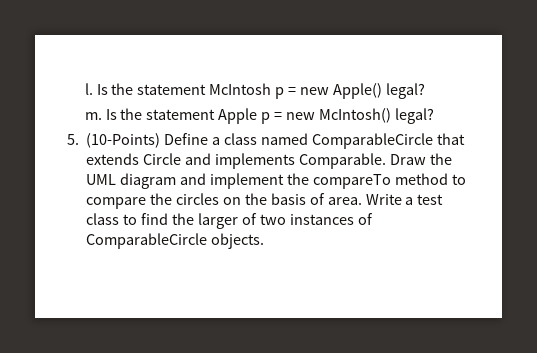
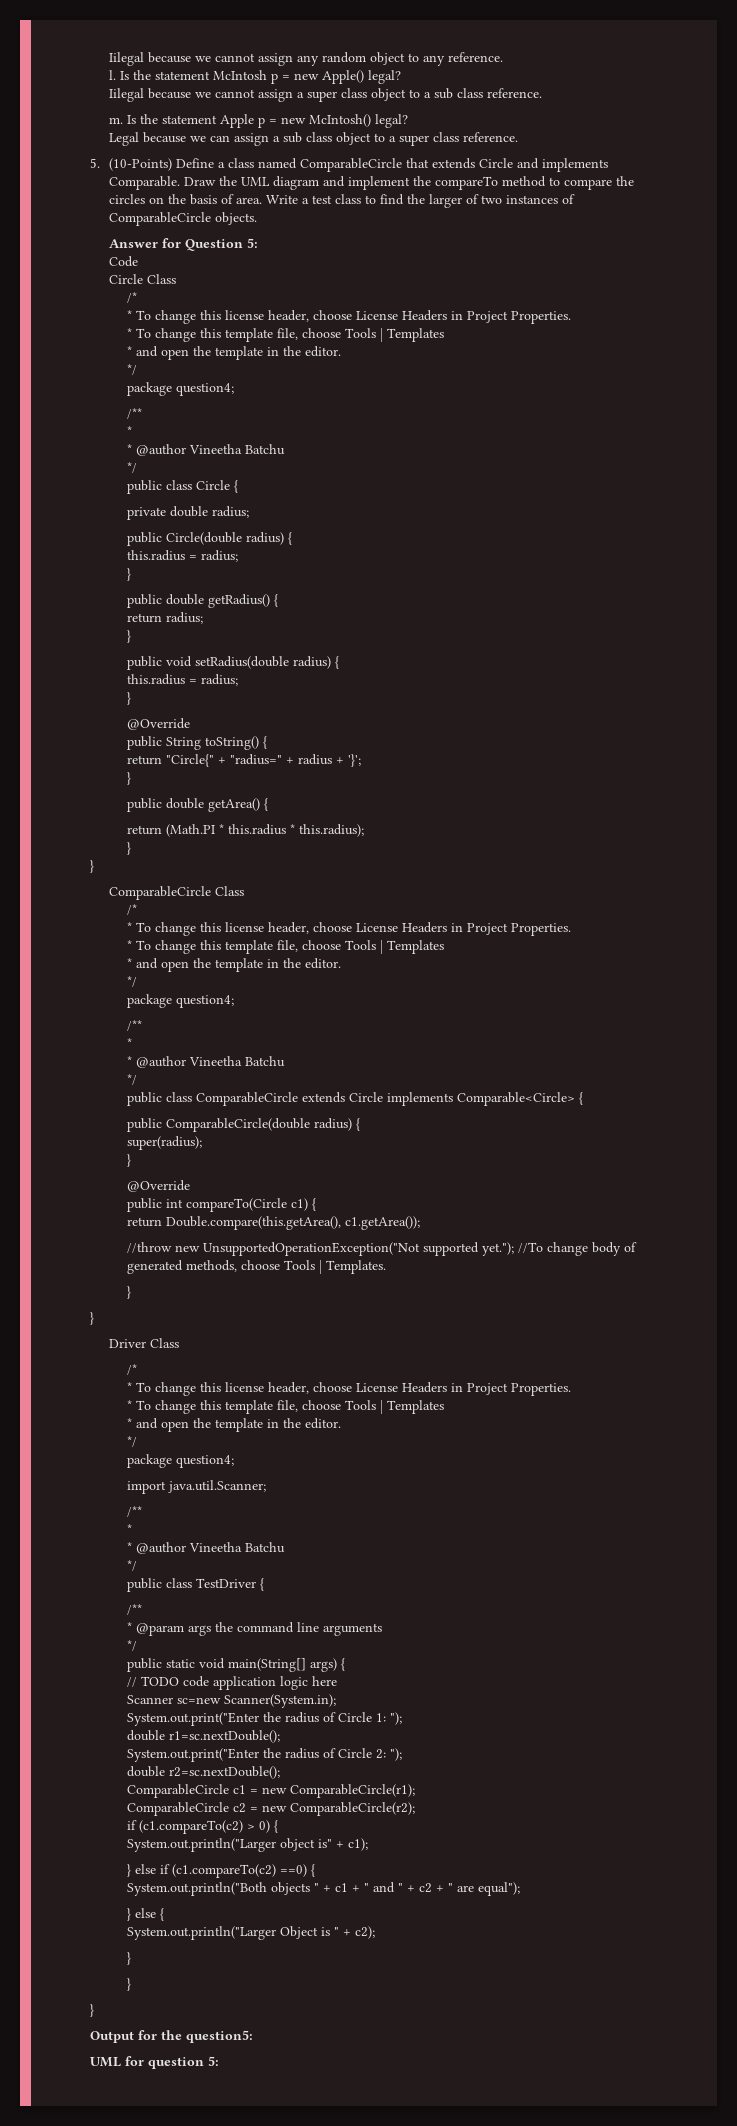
(84, 89) none -> [108,52,503,66] Iilegal because we cannot assign any random object to any reference. //
(425, 91) none -> [108,88,542,102] // Iilegal because we cannot assign a super class object to a sub class reference.
(434, 116) none -> [108,132,518,146] // Legal because we can assign a sub class object to a super class reference.
(265, 241) none -> [108,238,258,251] [108,256,138,267] [108,274,176,284] [127,292,138,303] [127,310,572,324] [127,328,445,342] [127,346,342,360] [127,364,138,375] [127,382,235,396] [127,408,143,419] [127,426,133,436] [127,444,286,456] [127,462,138,473] [127,480,239,494] [127,506,250,520] [127,532,293,546] [127,550,239,562] [127,568,132,581] [127,594,279,608] [127,612,204,624] [127,630,132,643] [127,656,340,670] [127,674,239,686] [127,692,132,705] [127,718,191,730] [127,736,268,750] [127,754,362,767] [127,772,132,785] [127,798,269,812] [127,824,365,837] [127,842,132,855] [90,860,94,873] [108,886,244,900] [127,904,138,915] [127,922,572,936] [127,940,445,954] [127,958,342,972] [127,976,138,987] [127,994,235,1008] [127,1020,143,1031] [127,1038,133,1048] [127,1056,286,1068] [127,1074,138,1085] [127,1092,584,1106] [127,1118,361,1132] [127,1136,203,1150] [127,1154,132,1167] [127,1180,191,1192] [127,1198,317,1212] [127,1216,421,1230] [127,1242,638,1256] [127,1260,387,1274] [127,1286,132,1299] [90,1312,94,1325] [108,1338,179,1348] [127,1364,138,1375] [127,1382,572,1396] [127,1400,445,1414] [127,1418,342,1432] [127,1436,138,1447] [127,1454,235,1468] [127,1480,267,1494] [127,1506,143,1517] [127,1524,133,1534] [127,1542,286,1554] [127,1560,138,1571] [127,1578,265,1592] [127,1604,143,1615] [127,1622,383,1636] [127,1640,138,1651] [127,1658,346,1672] [127,1676,338,1690] [127,1694,337,1708] [127,1712,403,1726] [127,1730,281,1743] [127,1748,403,1762] [127,1766,281,1779] [127,1784,416,1798] [127,1802,416,1816] [127,1820,279,1834] [127,1838,369,1852] [127,1864,316,1878] [127,1882,521,1896] [127,1908,165,1921] [127,1926,376,1940] [127,1952,132,1965] [127,1978,132,1991] [90,2004,94,2017] [90,2030,253,2043] [90,2056,219,2069] // Answer for Question 5: // Code // Circle Class // /* // * To change this license header, choose License Headers in Project Properties. // * To change this template file, choose Tools | Templates // * and open the template in the editor. // */ // package question4; // /** // * // * @author Vineetha Batchu // */ // public class Circle { // private double radius; // public Circle(double radius) { // this.radius = radius; // } // public double getRadius() { // return radius; // } // public void setRadius(double radius) { // this.radius = radius; // } // @Override // public String toString() { // return "Circle{" + "radius=" + radius + '}'; // } // public double getArea() { // return (Math.PI * this.radius * this.radius); // } // } // ComparableCircle Class // /* // * To change this license header, choose License Headers in Project Properties. // * To change this template file, choose Tools | Templates // * and open the template in the editor. // */ // package question4; // /** // * // * @author Vineetha Batchu // */ // public class ComparableCircle extends Circle implements Comparable<Circle> { // public ComparableCircle(double radius) { // super(radius); // } // @Override // public int compareTo(Circle c1) { // return Double.compare(this.getArea(), c1.getArea()); // //throw new UnsupportedOperationException("Not supported yet."); //To change body of generated methods, choose Tools | Templates. // } // } // Driver Class // /* // * To change this license header, choose License Headers in Project Properties. // * To change this template file, choose Tools | Templates // * and open the template in the editor. // */ // package question4; // import java.util.Scanner; // /** // * // * @author Vineetha Batchu // */ // public class TestDriver { // /** // * @param args the command line arguments // */ // public static void main(String[] args) { // // TODO code application logic here // Scanner sc=new Scanner(System.in); // System.out.print("Enter the radius of Circle 1: "); // double r1=sc.nextDouble(); // System.out.print("Enter the radius of Circle 2: "); // double r2=sc.nextDouble(); // ComparableCircle c1 = new ComparableCircle(r1); // ComparableCircle c2 = new ComparableCircle(r2); // if (c1.compareTo(c2) > 0) { // System.out.println("Larger object is" + c1); // } else if (c1.compareTo(c2) ==0) { // System.out.println("Both objects " + c1 + " and " + c2 + " are equal"); // } else { // System.out.println("Larger Object is " + c2); // } // } // } // Output for the question5: // UML for question 5:

